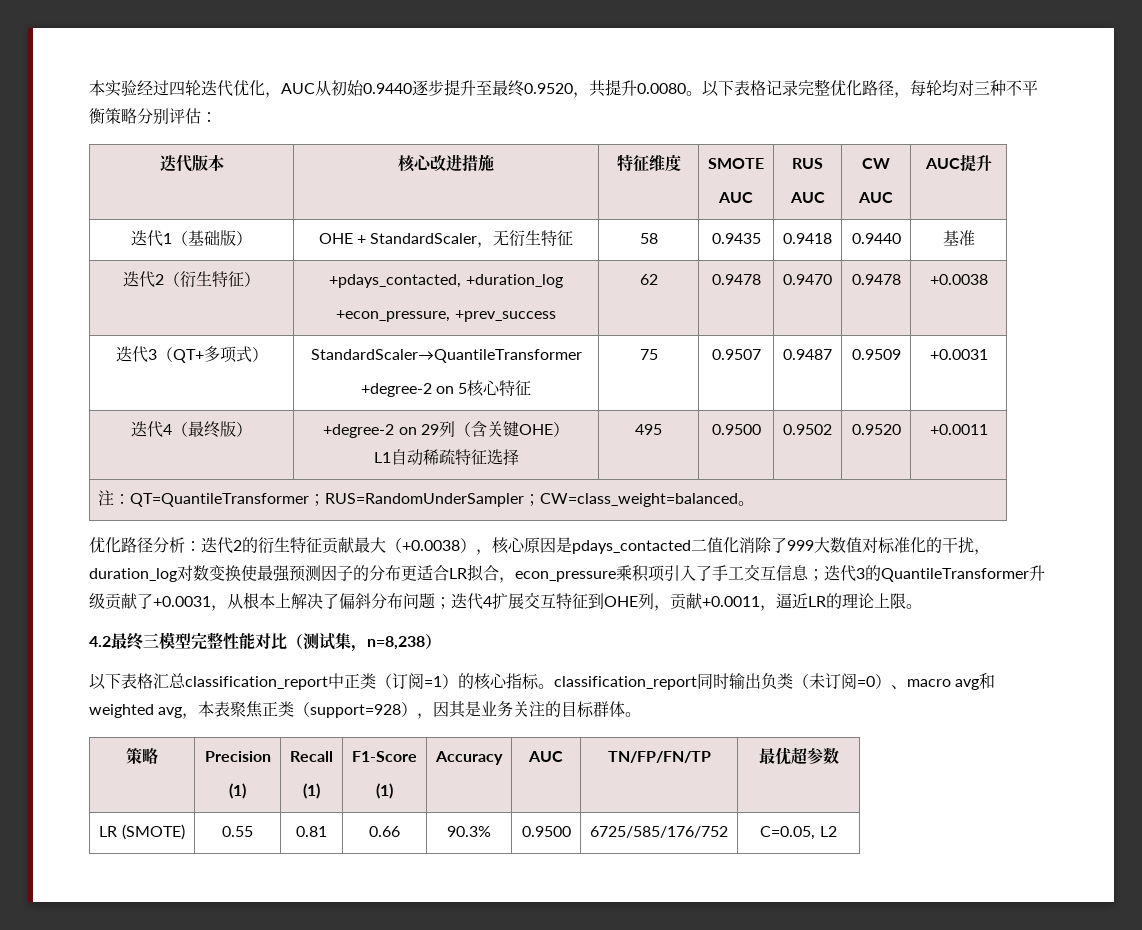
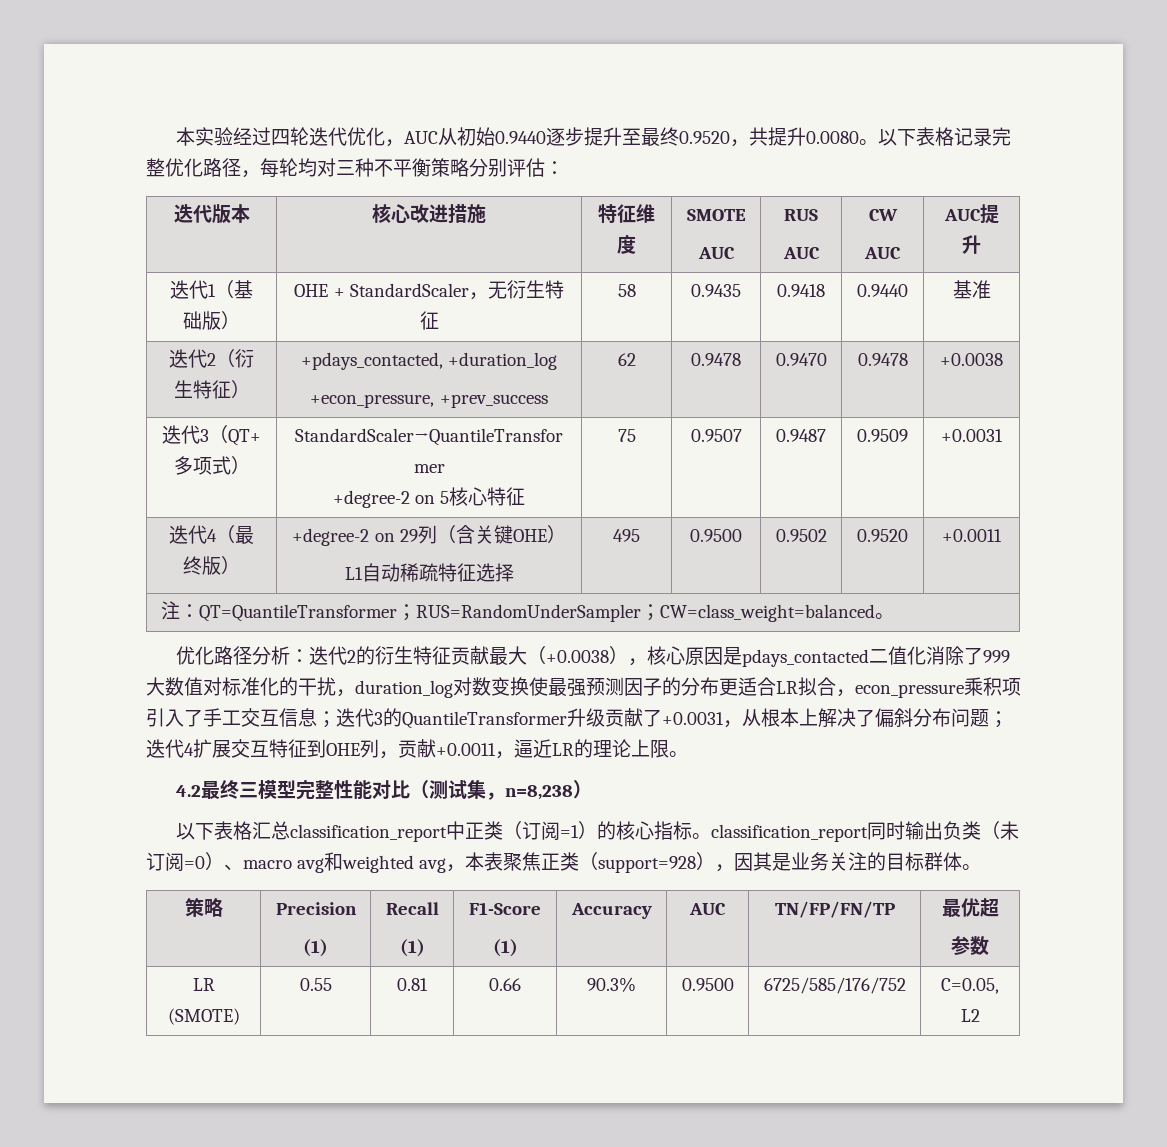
(807, 756) none -> (999, 907) //

